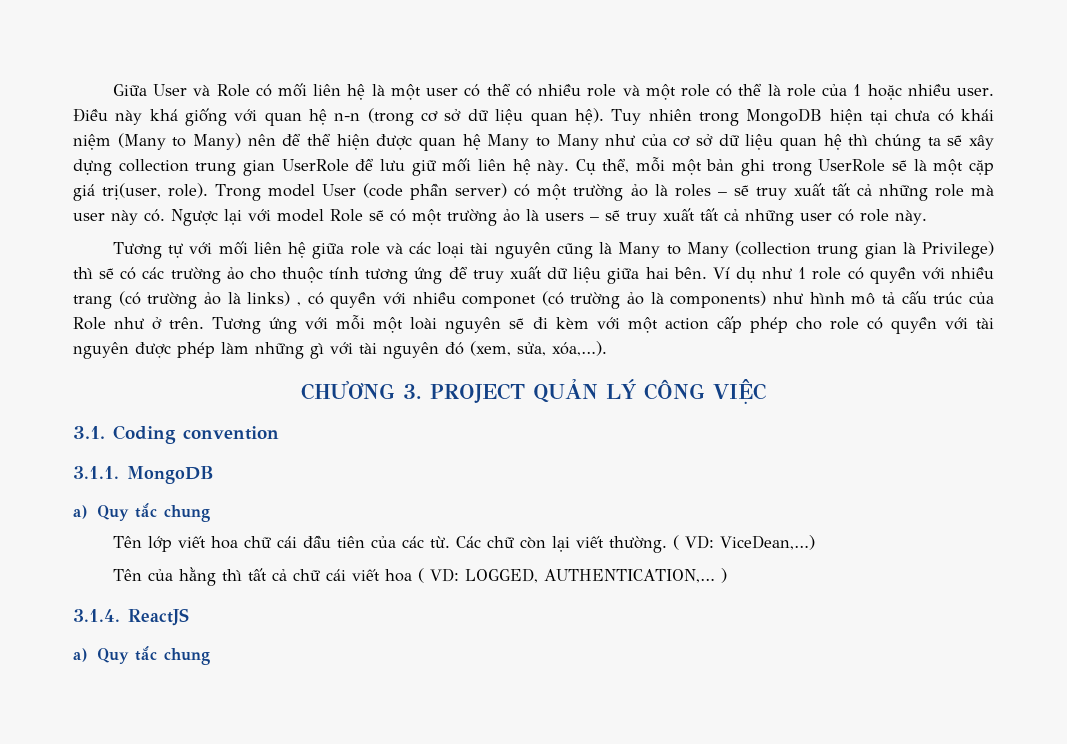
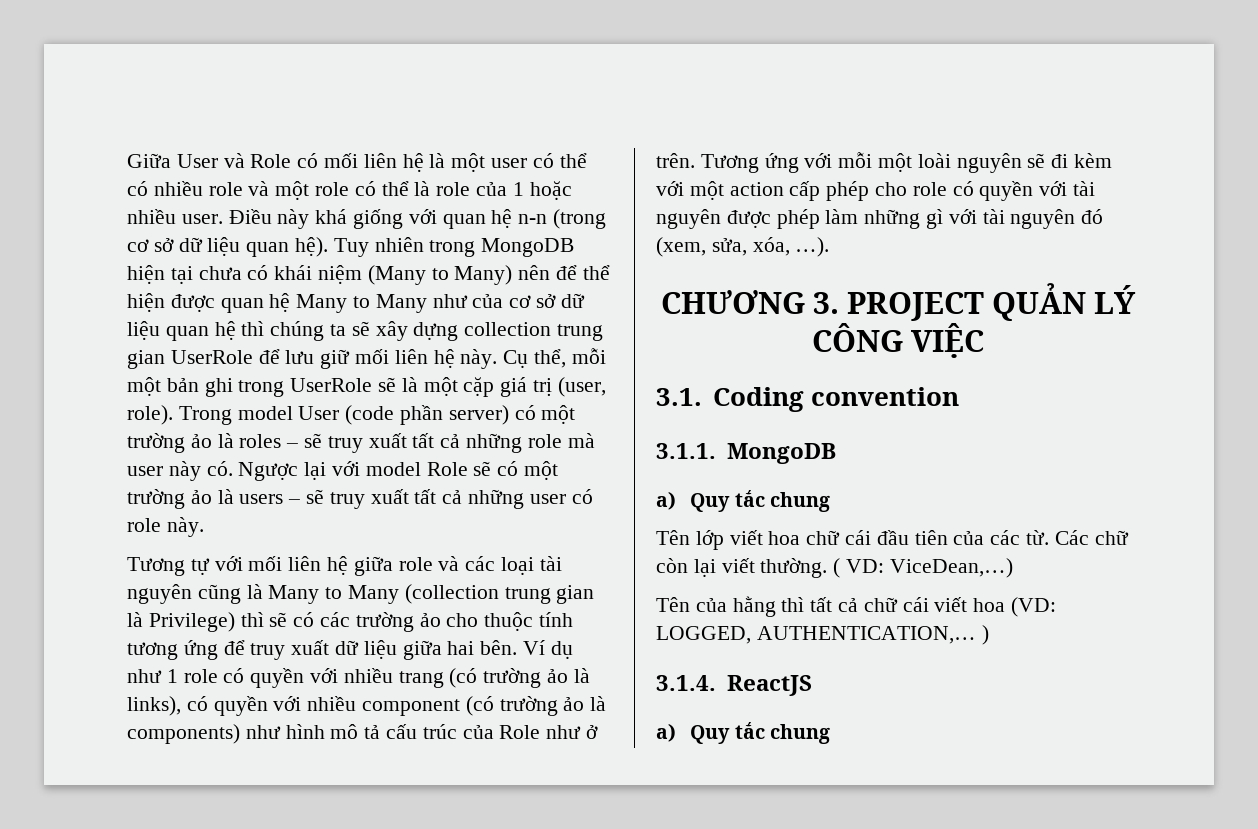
[102,183,162,200] trị(user, -> [533,377,606,397] trị (user,
[247,291,537,309] links) , có quyền với nhiều componet -> [127,696,461,716] links), có quyền với nhiều component
[552,341,607,356] xóa,…). -> [752,237,830,257] xóa, …).
[417,568,459,583] ( VD: -> [1011,597,1057,617] (VD:

